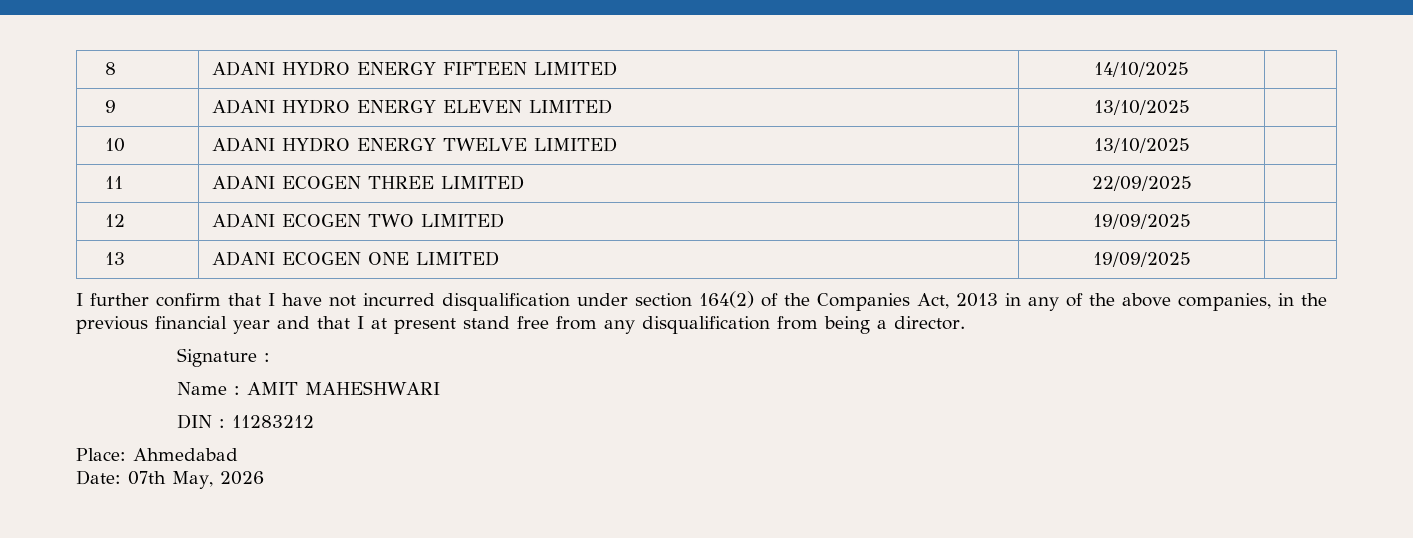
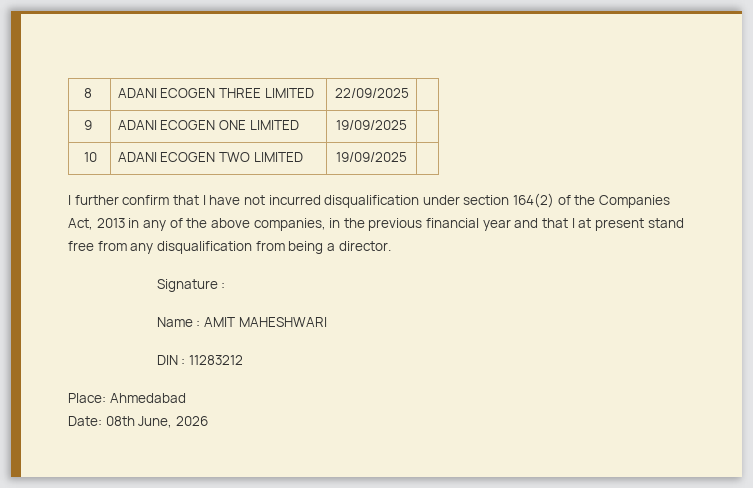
[212,61,618,76] [1094,62,1189,77] [105,100,117,113] [212,99,613,114] [1093,100,1190,115] [105,138,126,152] [212,137,618,152] [1093,138,1190,153] [105,176,124,189] | ADANI HYDRO ENERGY FIFTEEN LIMITED | 14/10/2025 | // 9 | ADANI HYDRO ENERGY ELEVEN LIMITED | 13/10/2025 | // 10 | ADANI HYDRO ENERGY TWELVE LIMITED | 13/10/2025 | // 11 -> (92, 93) none
[105,214,126,227] [212,213,505,228] [1092,214,1191,229] [105,252,126,265] [212,251,410,266] 12 | ADANI ECOGEN TWO LIMITED | 19/09/2025 | // 13 | ADANI ECOGEN ONE -> [83,120,92,130] [117,120,299,130] [336,120,407,130] [83,152,97,162] [117,152,250,162] 9 | ADANI ECOGEN ONE LIMITED | 19/09/2025 | // 10 | ADANI ECOGEN TWO
[128,471,213,489] 07th May, -> [105,416,173,428] 08th June,

